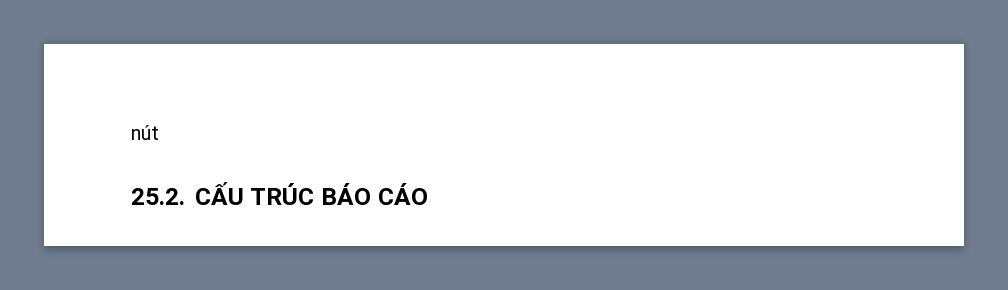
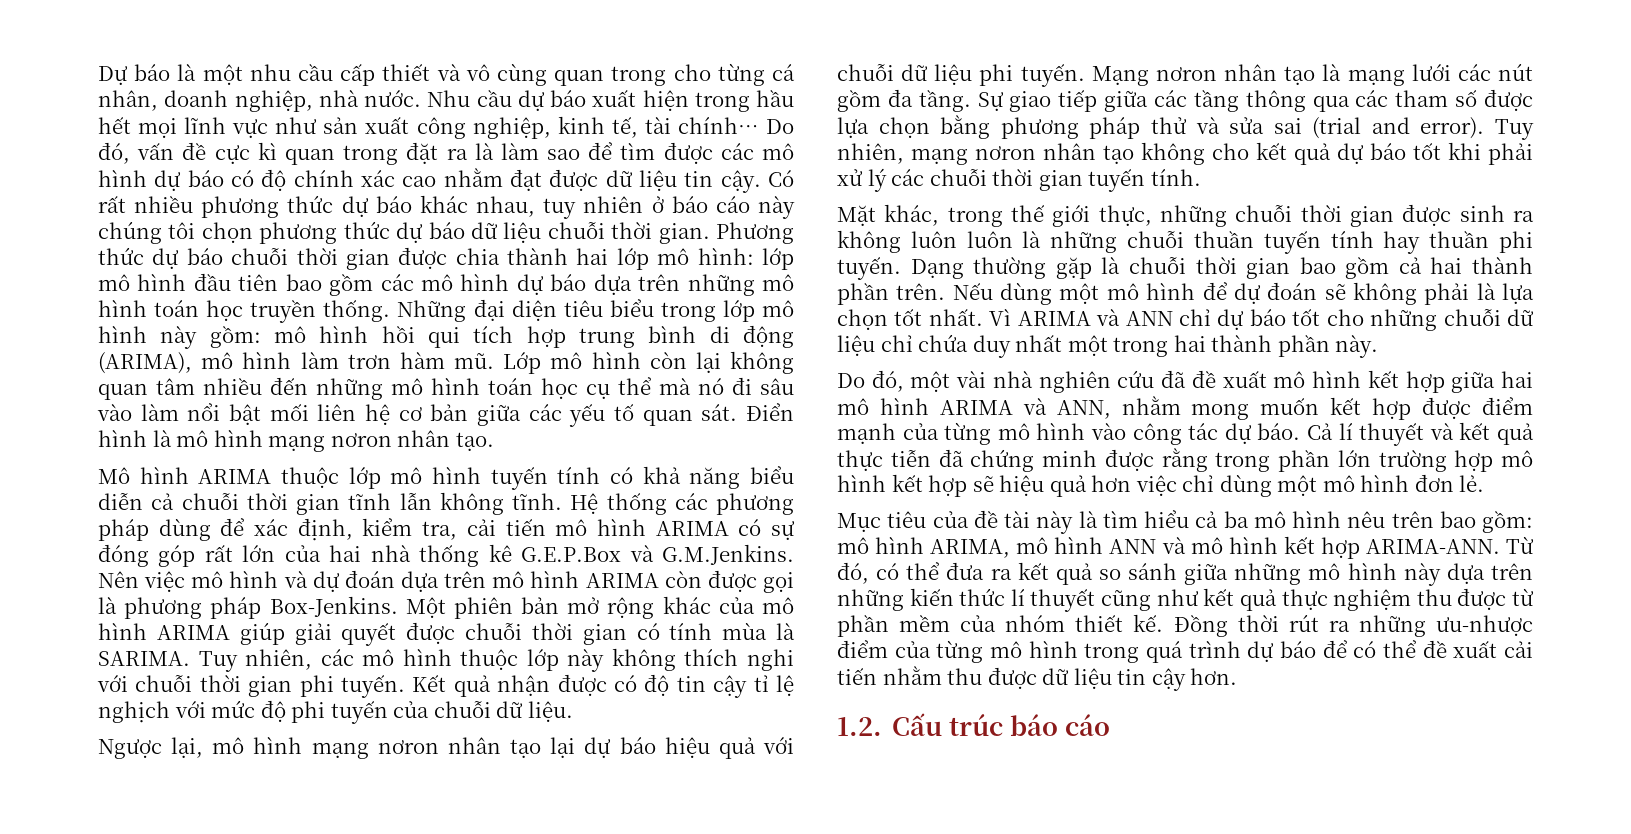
[131,125,159,140] [131,181,428,205] nút // 25.2. CẤU TRÚC BÁO CÁO -> [98,63,796,86] [98,90,794,112] [98,116,795,139] [98,142,794,165] [98,168,794,193] [98,195,796,219] [98,221,794,244] [98,247,794,270] [98,273,795,296] [98,299,795,323] [98,325,795,349] [98,351,794,374] [98,377,794,400] [97,403,794,427] [98,430,494,452] [98,466,794,490] [98,492,794,515] [98,518,796,541] [98,544,794,567] [98,570,794,593] [98,596,794,619] [98,622,796,646] [98,648,794,672] [97,674,794,698] [98,700,573,724] [98,737,795,759] [837,63,1533,87] [837,89,1533,112] [837,115,1534,140] [837,142,1533,165] [837,168,1201,192] [837,204,1534,227] [837,230,1533,254] [837,256,1533,280] [837,282,1534,305] [837,308,1534,331] [837,334,1379,358] [837,370,1534,393] [837,396,1533,420] [837,422,1535,446] [837,448,1533,472] [837,474,1485,497] [837,510,1533,534] [837,536,1534,559] [837,562,1533,586] [837,588,1535,612] [837,614,1533,637] [837,640,1533,663] [837,666,1238,691] [837,713,1110,736] Dự báo là một nhu cầu cấp thiết và vô cùng quan trong cho từng cá nhân, doanh nghiệp, nhà nước. Nhu cầu dự báo xuất hiện trong hầu hết mọi lĩnh vực như sản xuất công nghiệp, kinh tế, tài chính… Do đó, vấn đề cực kì quan trong đặt ra là làm sao để tìm được các mô hình dự báo có độ chính xác cao nhằm đạt được dữ liệu tin cậy. Có rất nhiều phương thức dự báo khác nhau, tuy nhiên ở báo cáo này chúng tôi chọn phương thức dự báo dữ liệu chuỗi thời gian. Phương thức dự báo chuỗi thời gian được chia thành hai lớp mô hình: lớp mô hình đầu tiên bao gồm các mô hình dự báo dựa trên những mô hình toán học truyền thống. Những đại diện tiêu biểu trong lớp mô hình này gồm: mô hình hồi qui tích hợp trung bình di động (ARIMA), mô hình làm trơn hàm mũ. Lớp mô hình còn lại không quan tâm nhiều đến những mô hình toán học cụ thể mà nó đi sâu vào làm nổi bật mối liên hệ cơ bản giữa các yếu tố quan sát. Điển hình là mô hình mạng nơron nhân tạo. // Mô hình ARIMA thuộc lớp mô hình tuyến tính có khả năng biểu diễn cả chuỗi thời gian tĩnh lẫn không tĩnh. Hệ thống các phương pháp dùng để xác định, kiểm tra, cải tiến mô hình ARIMA có sự đóng góp rất lớn của hai nhà thống kê G.E.P.Box và G.M.Jenkins. Nên việc mô hình và dự đoán dựa trên mô hình ARIMA còn được gọi là phương pháp Box-Jenkins. Một phiên bản mở rộng khác của mô hình ARIMA giúp giải quyết được chuỗi thời gian có tính mùa là SARIMA. Tuy nhiên, các mô hình thuộc lớp này không thích nghi với chuỗi thời gian phi tuyến. Kết quả nhận được có độ tin cậy tỉ lệ nghịch với mức độ phi tuyến của chuỗi dữ liệu. // Ngược lại, mô hình mạng nơron nhân tạo lại dự báo hiệu quả với chuỗi dữ liệu phi tuyến. Mạng nơron nhân tạo là mạng lưới các nút gồm đa tầng. Sự giao tiếp giữa các tầng thông qua các tham số được lựa chọn bằng phương pháp thử và sửa sai (trial and error). Tuy nhiên, mạng nơron nhân tạo không cho kết quả dự báo tốt khi phải xử lý các chuỗi thời gian tuyến tính. // Mặt khác, trong thế giới thực, những chuỗi thời gian được sinh ra không luôn luôn là những chuỗi thuần tuyến tính hay thuần phi tuyến. Dạng thường gặp là chuỗi thời gian bao gồm cả hai thành phần trên. Nếu dùng một mô hình để dự đoán sẽ không phải là lựa chọn tốt nhất. Vì ARIMA và ANN chỉ dự báo tốt cho những chuỗi dữ liệu chỉ chứa duy nhất một trong hai thành phần này. // Do đó, một vài nhà nghiên cứu đã đề xuất mô hình kết hợp giữa hai mô hình ARIMA và ANN, nhằm mong muốn kết hợp được điểm mạnh của từng mô hình vào công tác dự báo. Cả lí thuyết và kết quả thực tiễn đã chứng minh được rằng trong phần lớn trường hợp mô hình kết hợp sẽ hiệu quả hơn việc chỉ dùng một mô hình đơn lẻ. // Mục tiêu của đề tài này là tìm hiểu cả ba mô hình nêu trên bao gồm: mô hình ARIMA, mô hình ANN và mô hình kết hợp ARIMA-ANN. Từ đó, có thể đưa ra kết quả so sánh giữa những mô hình này dựa trên những kiến thức lí thuyết cũng như kết quả thực nghiệm thu được từ phần mềm của nhóm thiết kế. Đồng thời rút ra những ưu-nhược điểm của từng mô hình trong quá trình dự báo để có thể đề xuất cải tiến nhằm thu được dữ liệu tin cậy hơn. // 1.2. Cấu trúc báo cáo

